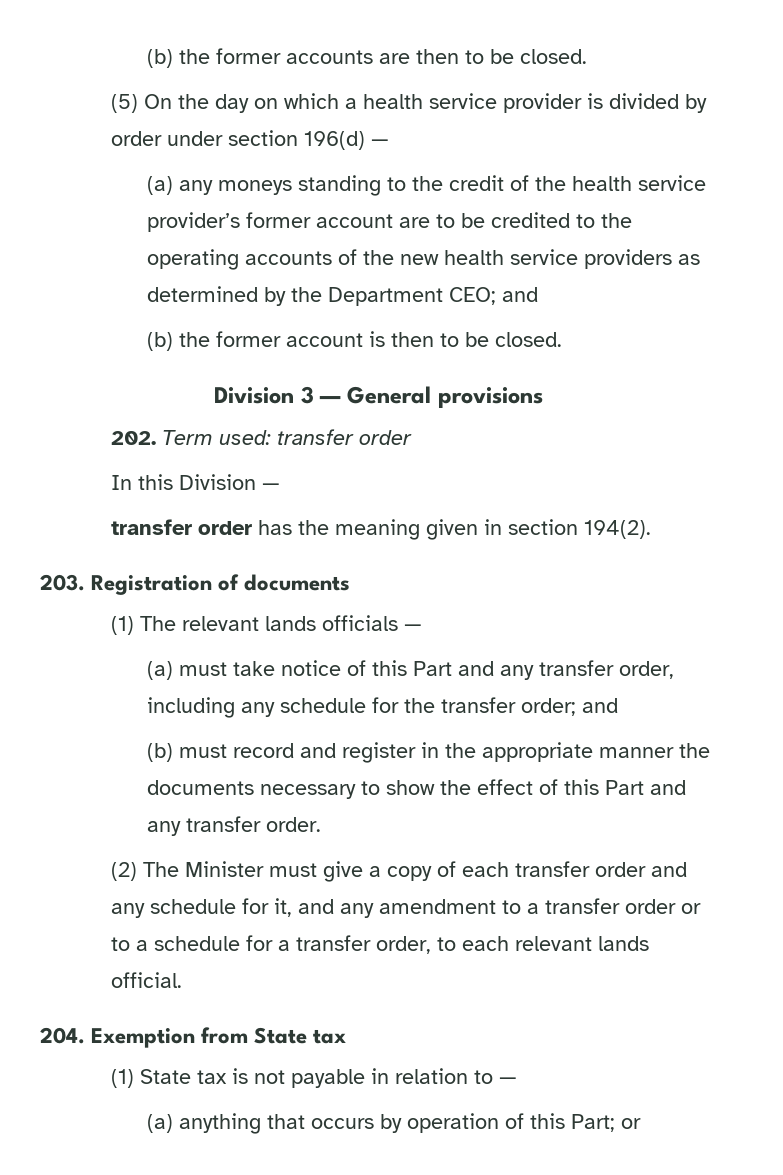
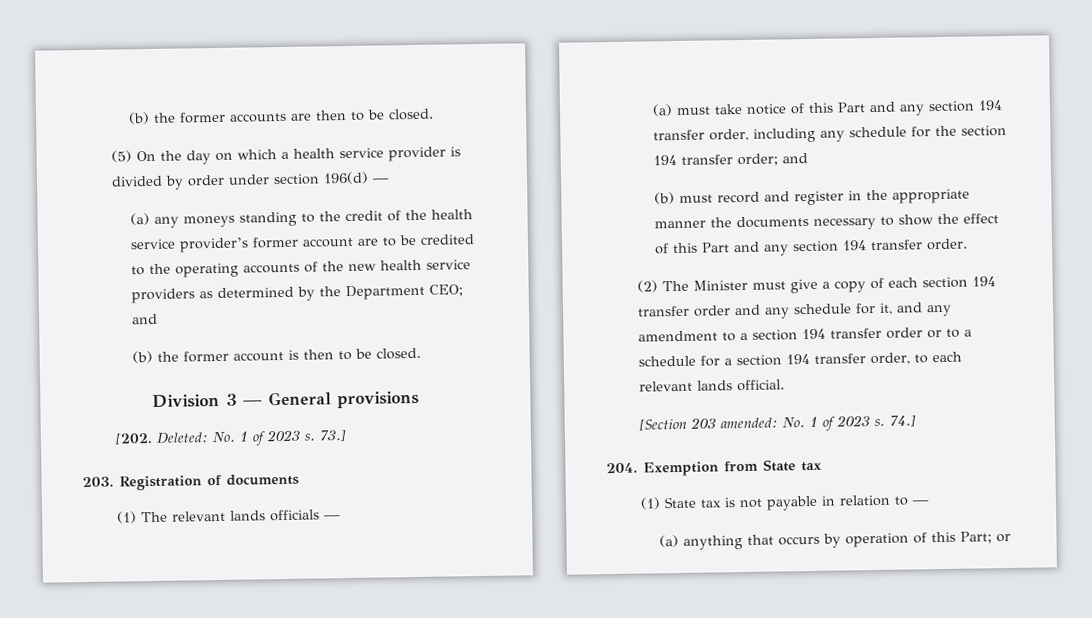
[111,429,413,445] [111,474,281,490] [111,519,652,540] 202. Term used: transfer order // In this Division — // transfer order has the meaning given in section 194(2). -> [115,429,347,446] [202. Deleted: No. 1 of 2023 s. 73.]
(534, 672) none -> [927,100,1003,113] section 194
(435, 705) none -> [960,124,1007,137] [652,154,677,166] section 194
(181, 828) none -> [791,240,867,253] section 194
(510, 869) none -> [922,276,997,289] section 194
(540, 908) none -> [752,328,827,341] section 194
(291, 945) none -> [736,353,811,367] section 194
(183, 980) none -> [639,415,917,431] // [Section 203 amended: No. 1 of 2023 s. 74.]

